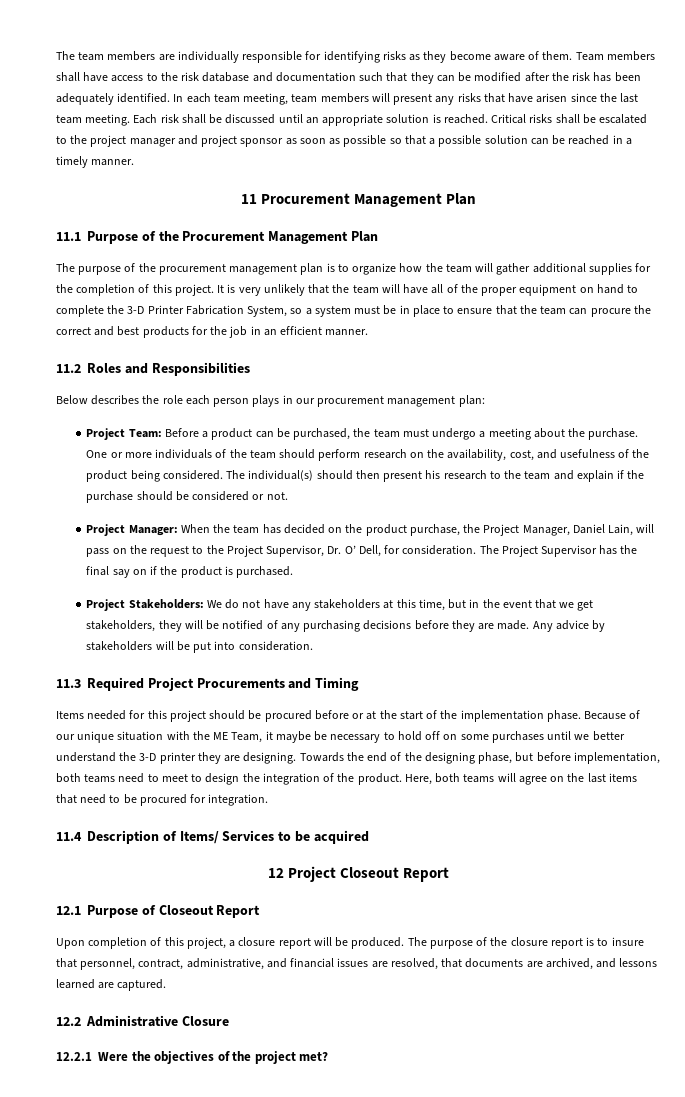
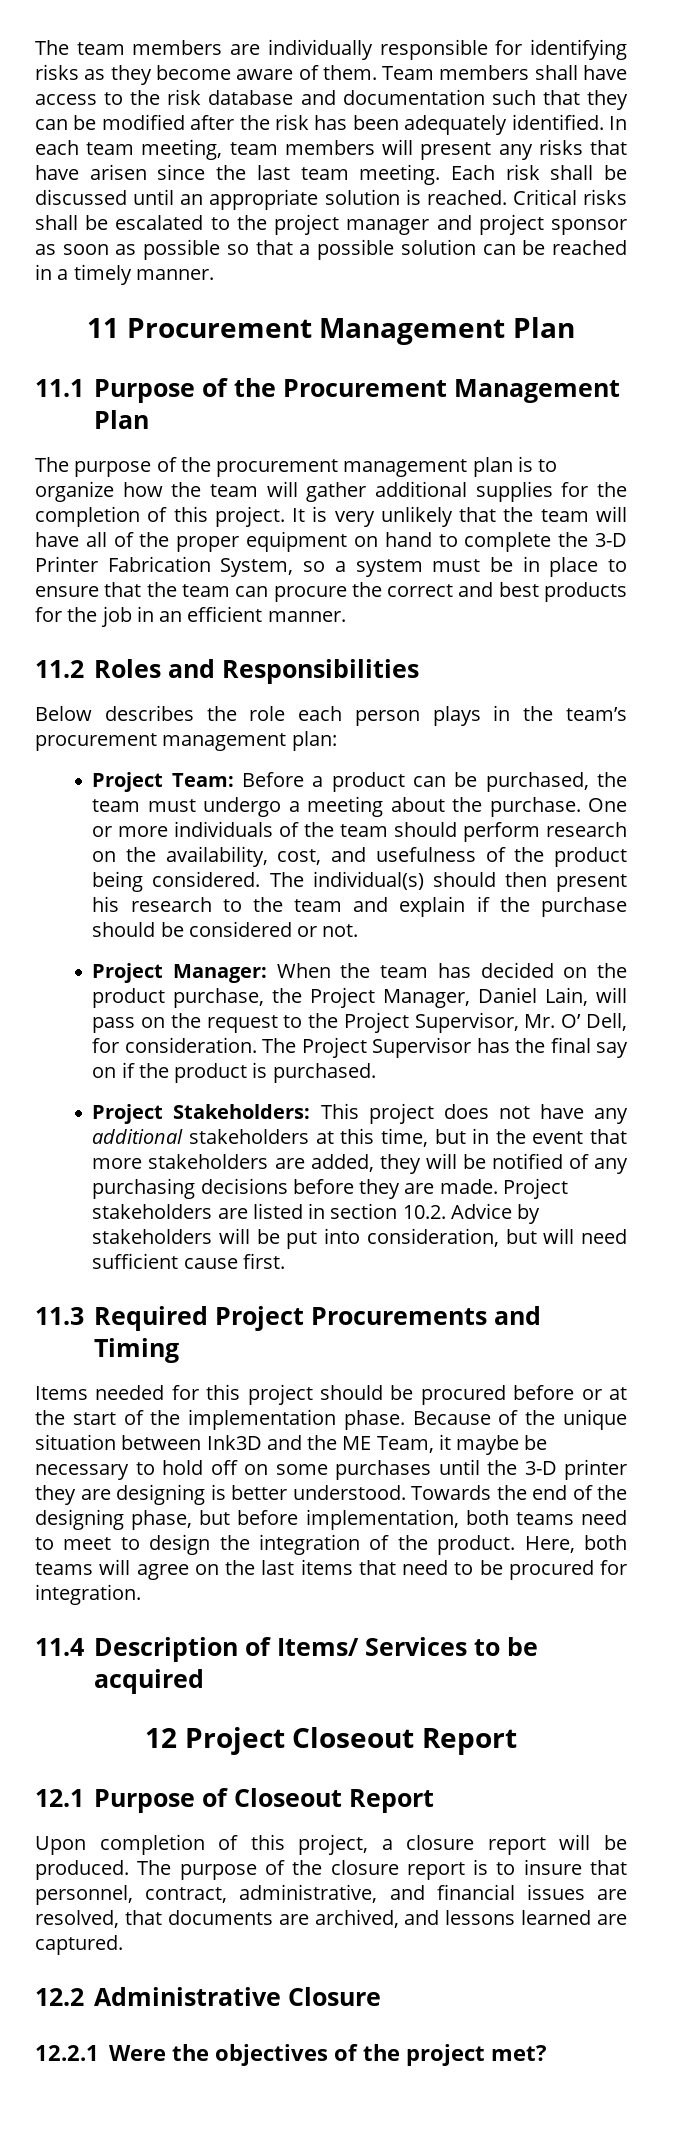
[295,398,315,404] our -> [523,706,627,721] the team’s
[327,546,342,554] Dr. -> [524,1014,556,1028] Mr.
[206,599,240,609] We do -> [320,1103,489,1124] This project does
(311, 606) none -> [92,1129,184,1144] additional
[559,600,594,611] [86,620,156,632] we get stakeholders, -> [92,1154,374,1172] more stakeholders are added,
[532,620,589,632] Any advice -> [502,1178,568,1199] [92,1203,512,1219] Project stakeholders are listed in section 10.2. Advice
[238,641,313,651] consideration. -> [366,1228,627,1247] [92,1253,285,1269] consideration, but will need sufficient cause first.
[56,734,75,740] our -> [525,1410,556,1425] the
[166,731,190,740] with -> [121,1435,302,1450] between Ink3D and
[574,731,625,741] [56,752,116,762] we better understand -> (480, 1467) none
[243,752,297,764] designing. -> [116,1484,406,1505] designing is better understood.

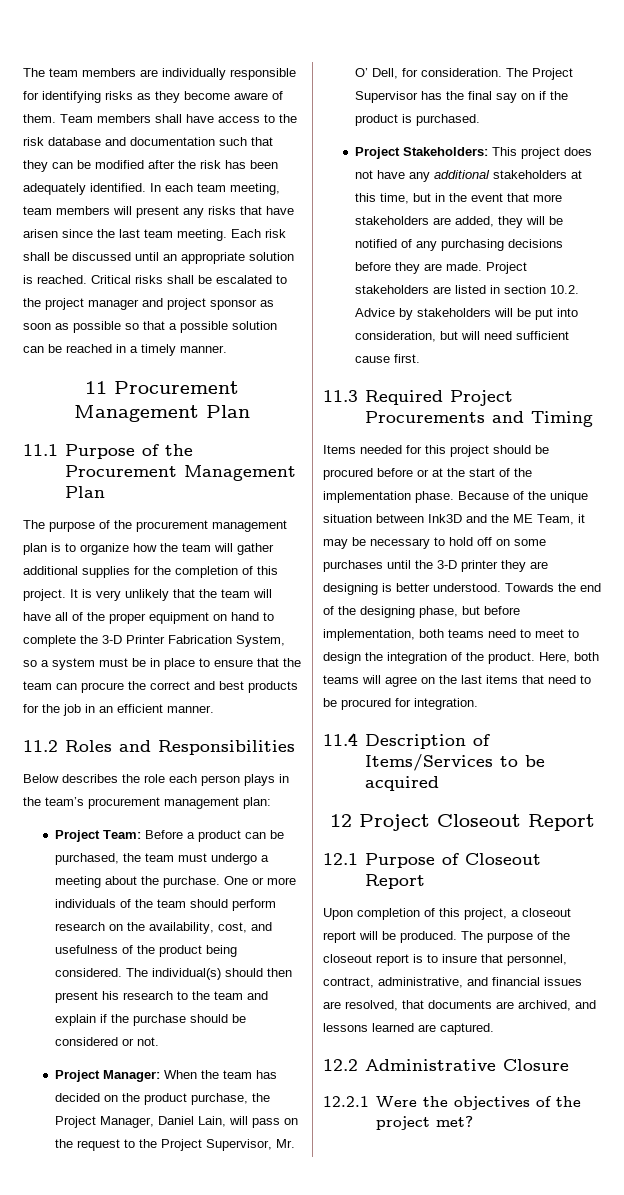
[456,1435,520,1455] maybe -> [323,539,348,549] may
[276,1637,467,1656] Items/ Services -> [364,754,493,771] Items/Services
[406,1835,475,1850] closure -> [522,908,571,917] closeout
[330,1860,399,1875] closure -> [323,954,372,963] closeout

